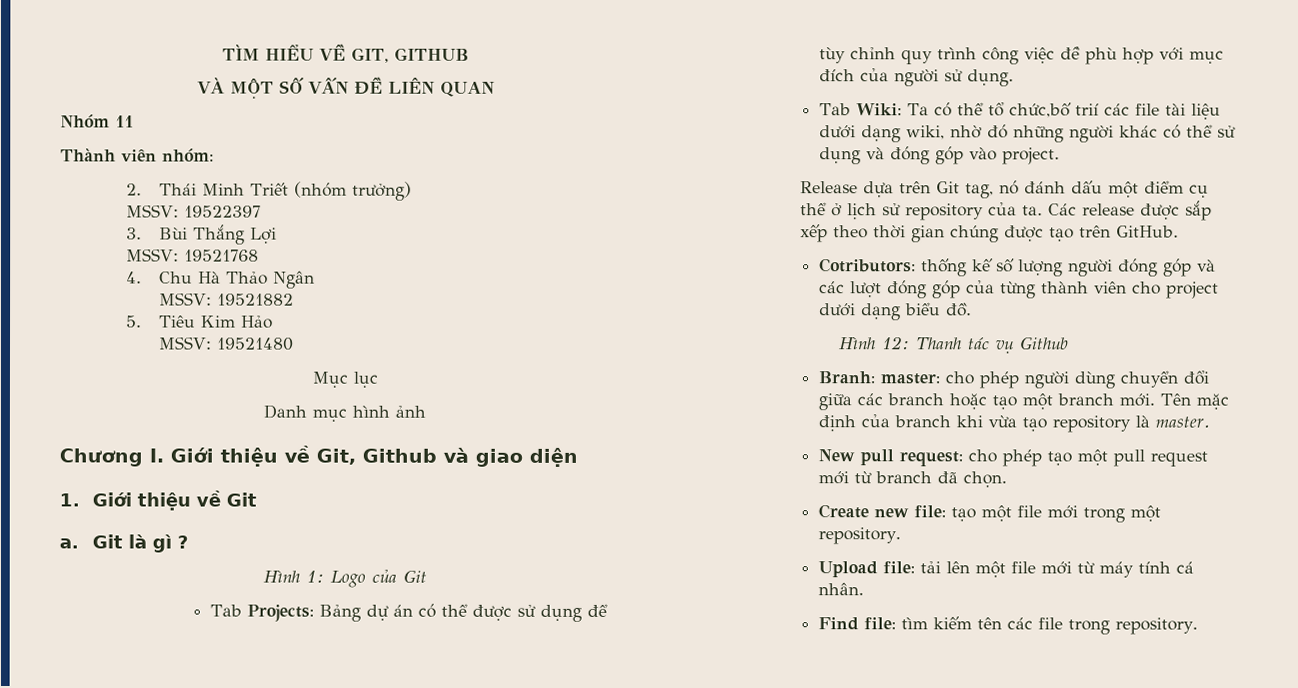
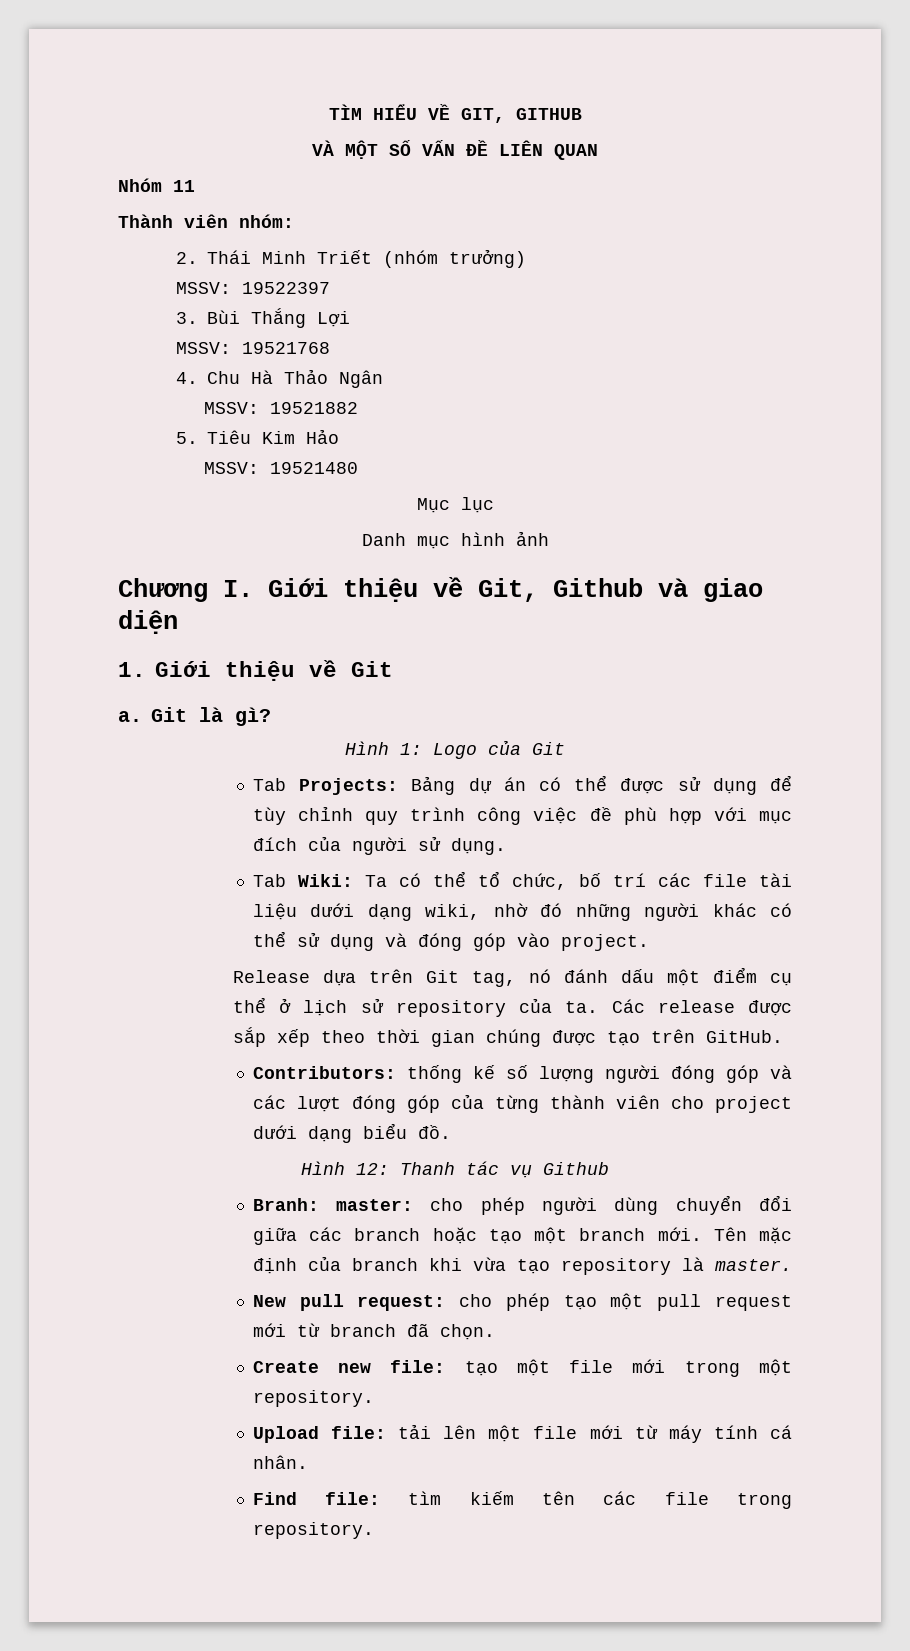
[151,534,188,553] gì ? -> [235,707,271,726] gì?
[1008,102,1099,118] chức,bố trií -> [511,873,646,890] chức, bố trí
[819,258,917,273] Cotributors: -> [252,1066,396,1079] Contributors:

